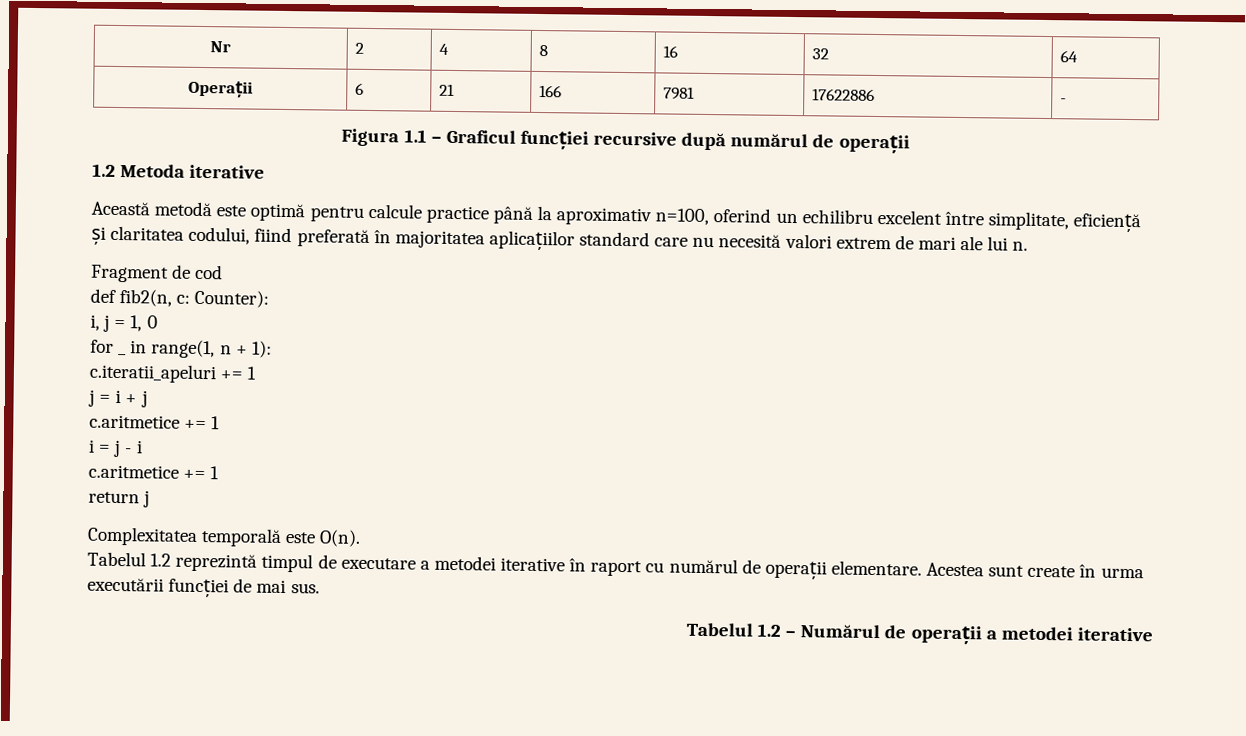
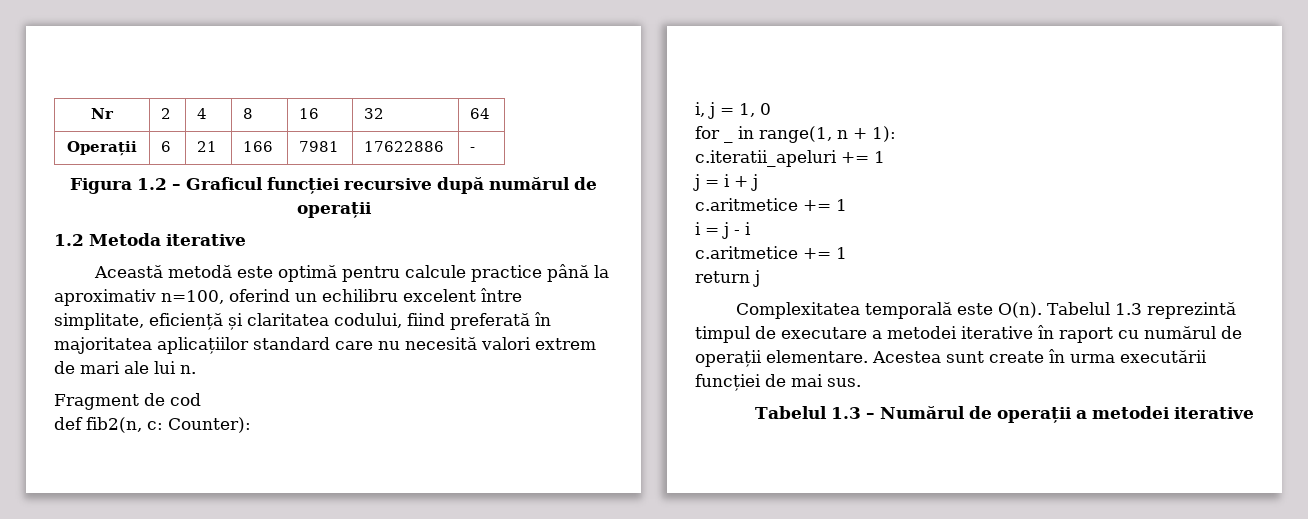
[403,129,427,143] 1.1 -> [137,178,167,190] 1.2
[87,551,172,567] // Tabelul 1.2 -> [1046,302,1142,315] Tabelul 1.3
[757,623,782,637] 1.2 -> [831,407,861,419] 1.3

